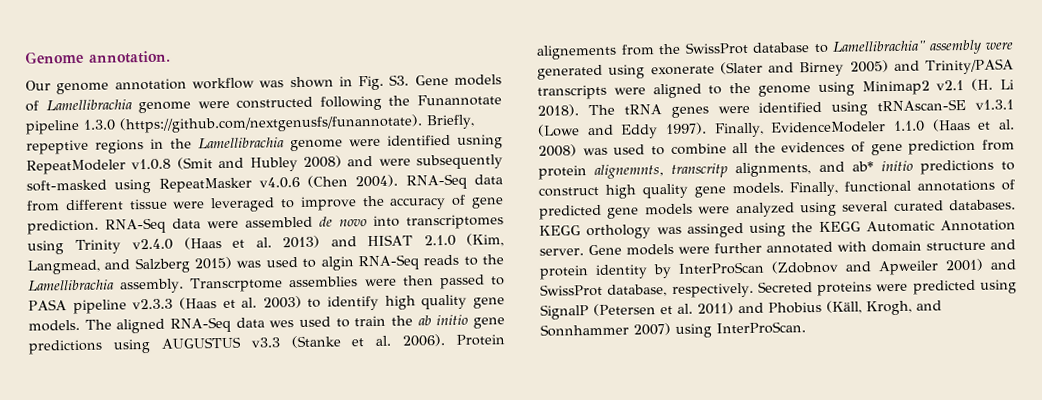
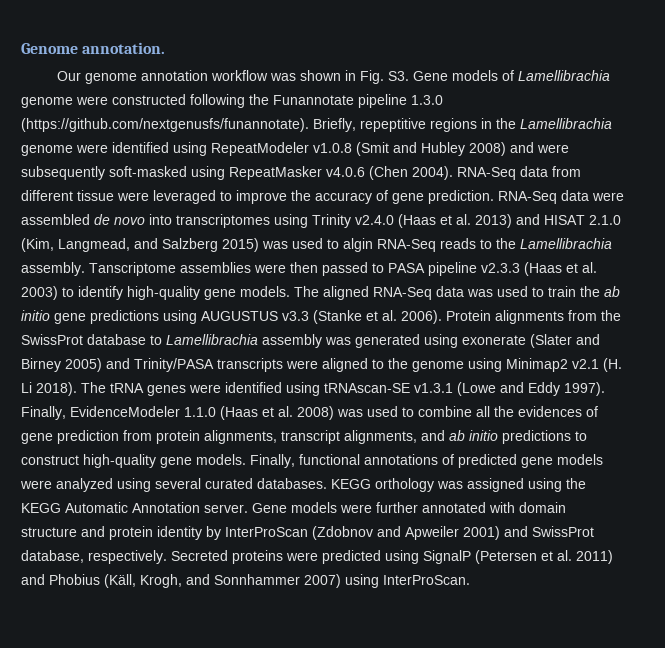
[26,139,89,155] repeptive -> [360,118,426,132] repeptitive
[457,134,503,149] usning -> [173,142,207,156] using
[190,277,284,293] Transcrptome -> [89,262,176,276] Tanscriptome
[384,294,468,310] high quality -> [127,286,200,300] high-quality
[269,320,295,328] wes -> [467,289,493,297] was
[536,44,617,60] alignements -> [495,310,564,324] alignments
[832,39,1014,55] Lamellibrachia" assembly were -> [166,334,351,348] Lamellibrachia assembly was
[594,163,729,180] alignemnts, transcritp -> [204,430,340,444] alignments, transcript
[851,161,874,172] ab* -> [449,430,465,441] ab
[604,183,688,199] high quality -> [83,454,156,468] high-quality
[686,223,744,238] assinged -> [467,478,524,492] assigned

